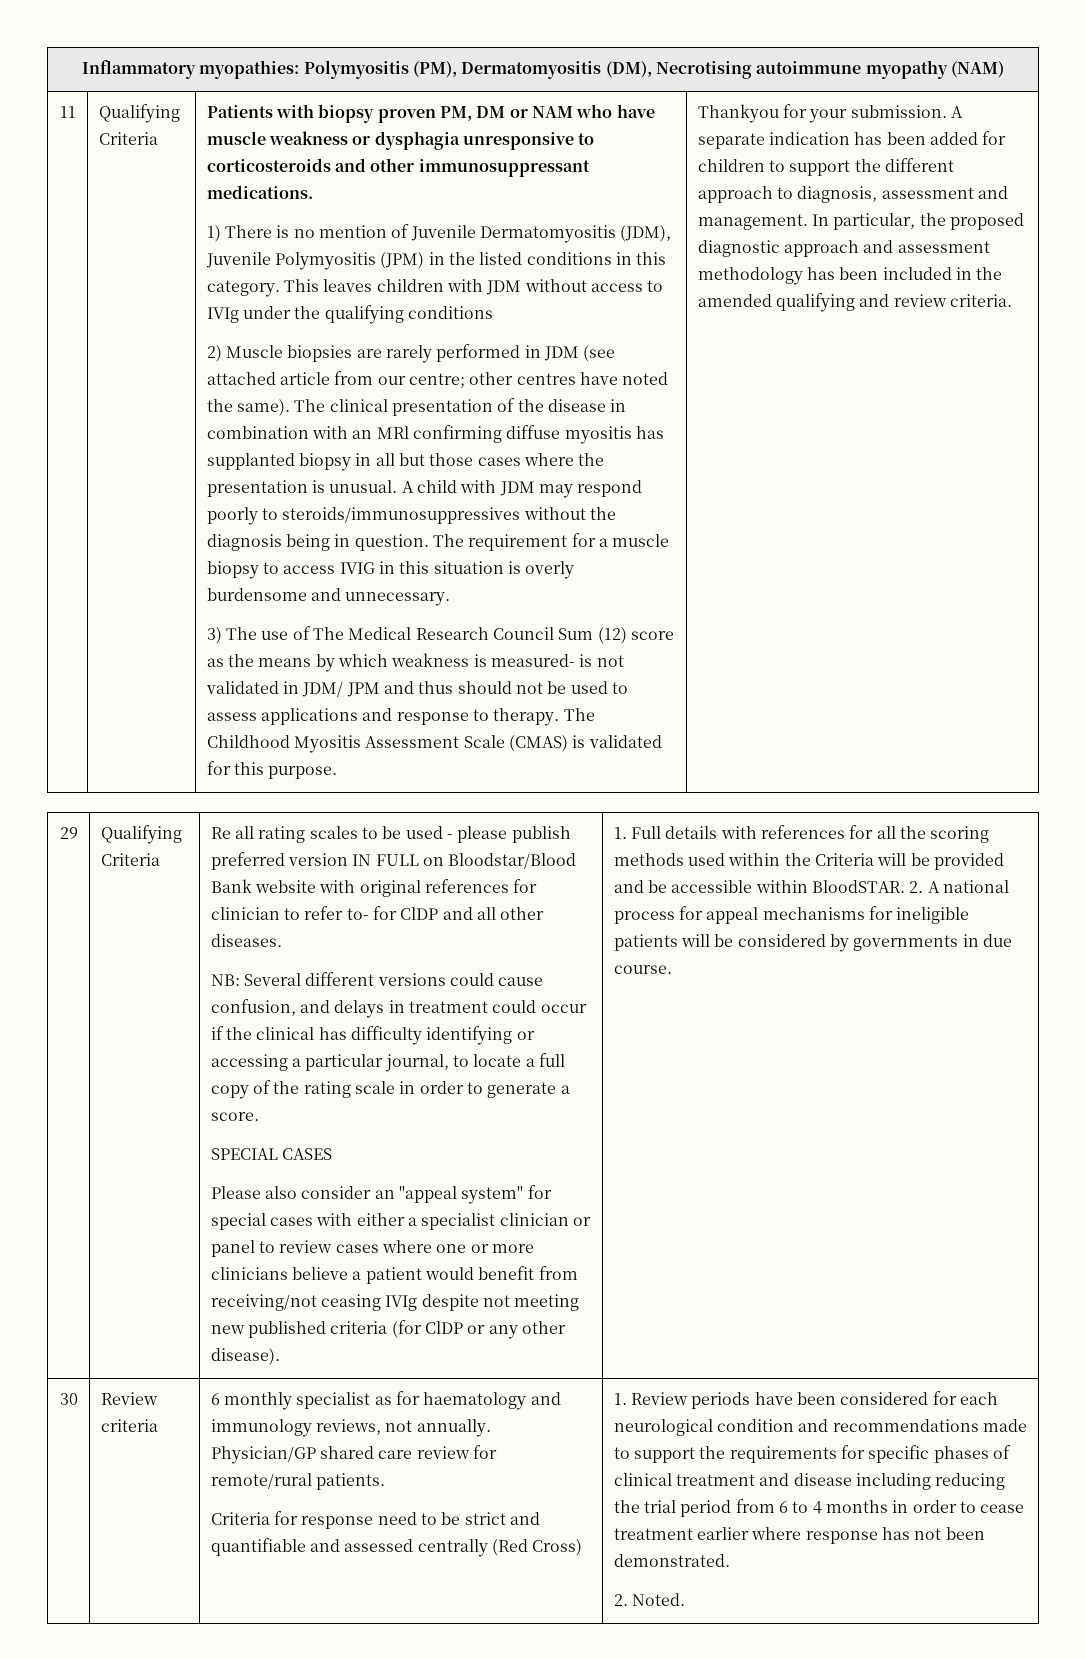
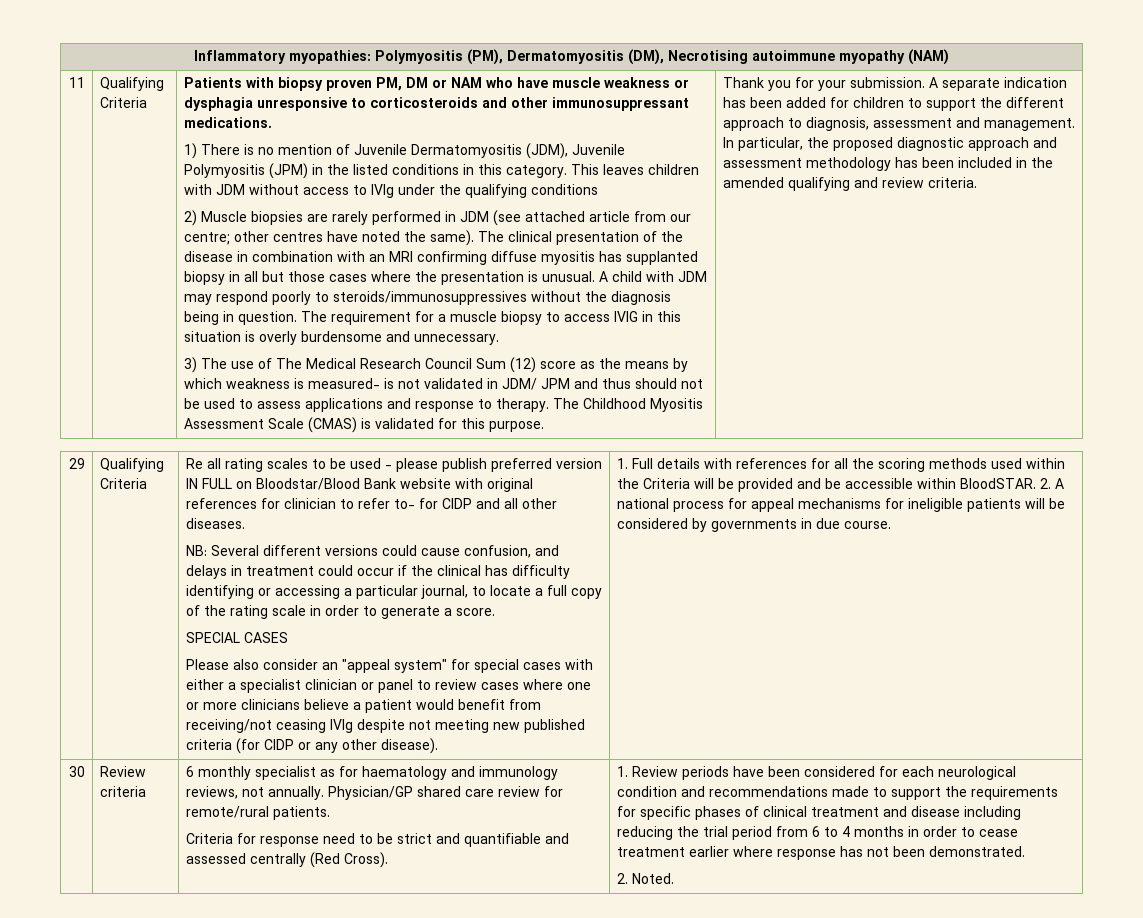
[697,104,779,123] Thankyou -> [722,77,791,91] Thank you
[532,1539,583,1556] Cross) -> [343,852,388,868] Cross).

